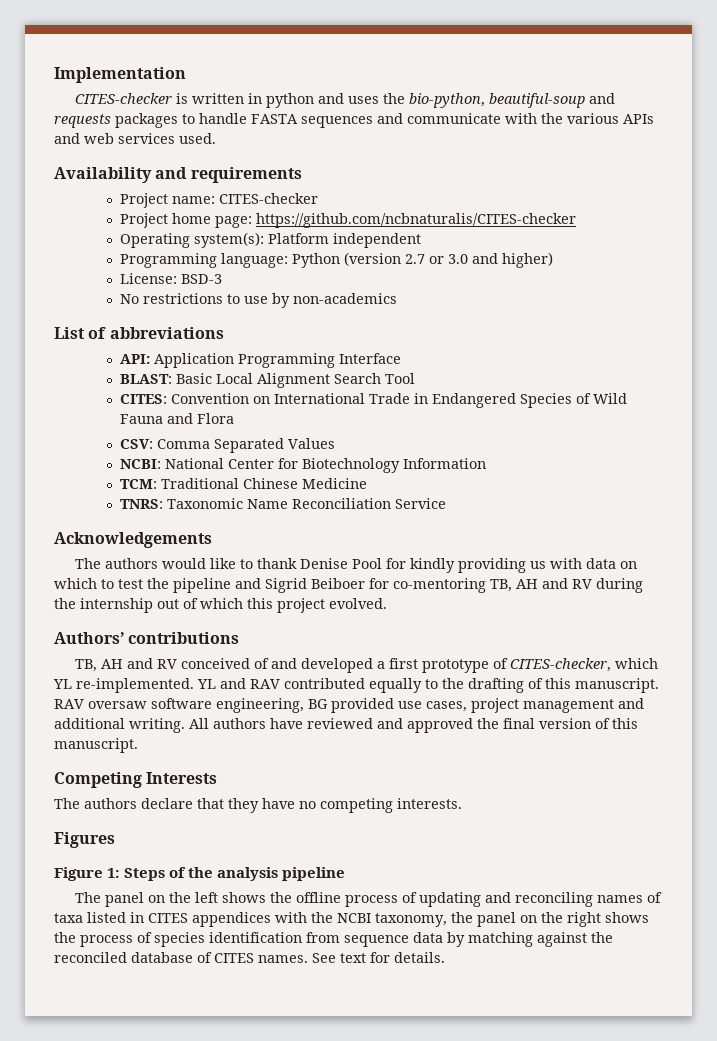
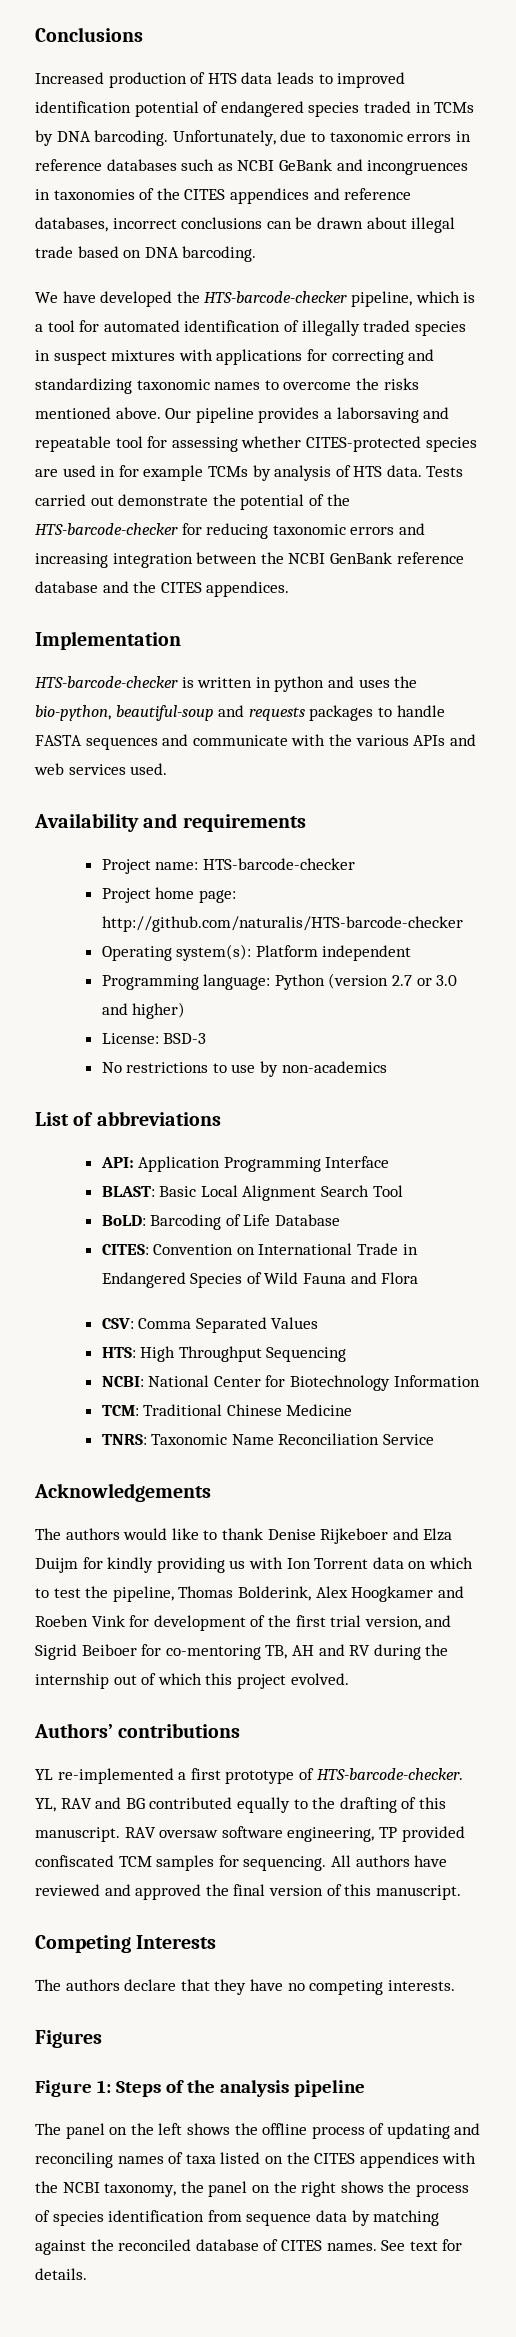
(54, 75) none -> [35,27,143,42] [35,72,406,88] [35,101,475,117] [35,130,471,146] [35,159,469,175] [35,188,412,204] [35,217,456,233] [35,246,257,262] [35,291,476,307] [35,320,466,336] [35,349,435,365] [35,378,419,394] [35,407,450,423] [35,436,477,452] [35,465,464,481] [35,494,350,510] [35,523,425,539] [35,552,464,568] [35,581,290,597] Conclusions // Increased production of HTS data leads to improved identification potential of endangered species traded in TCMs by DNA barcoding. Unfortunately, due to taxonomic errors in reference databases such as NCBI GeBank and incongruences in taxonomies of the CITES appendices and reference databases, incorrect conclusions can be drawn about illegal trade based on DNA barcoding. // We have developed the HTS-barcode-checker pipeline, which is a tool for automated identification of illegally traded species in suspect mixtures with applications for correcting and standardizing taxonomic names to overcome the risks mentioned above. Our pipeline provides a laborsaving and repeatable tool for assessing whether CITES-protected species are used in for example TCMs by analysis of HTS data. Tests carried out demonstrate the potential of the HTS-barcode-checker for reducing taxonomic errors and increasing integration between the NCBI GenBank reference database and the CITES appendices. //
[75,93,173,104] CITES-checker -> [35,676,178,688] HTS-barcode-checker
[218,193,318,204] CITES-checker -> [202,858,355,870] HTS-barcode-checker
[255,213,576,228] https://github.com/ncbnaturalis/CITES-checker -> [101,916,463,932] http://github.com/naturalis/HTS-barcode-checker
(415, 378) none -> [101,1214,340,1230] // BoLD: Barcoding of Life Database
(335, 443) none -> [101,1346,347,1362] // HTS: High Throughput Sequencing
[352,558,383,569] Pool -> [320,1528,453,1544] [35,1558,78,1573] Rijkeboer and Elza Duijm
(583, 563) none -> [286,1558,369,1569] Ion Torrent
[173,578,231,593] pipeline -> [112,1586,464,1602] [35,1615,421,1631] pipeline, Thomas Bolderink, Alex Hoogkamer and Roeben Vink for development of the first trial version,
[75,658,659,673] [53,678,280,693] TB, AH and RV conceived of and developed a first prototype of CITES-checker, which YL re-implemented. YL and RAV -> [35,1768,463,1784] [35,1797,145,1812] YL re-implemented a first prototype of HTS-barcode-checker. YL, RAV and BG
[308,698,644,713] [54,718,185,733] BG provided use cases, project management and additional writing. -> [378,1826,465,1842] [35,1855,327,1871] TP provided confiscated TCM samples for sequencing.
[130,912,144,923] in -> [264,2152,310,2164] on the

